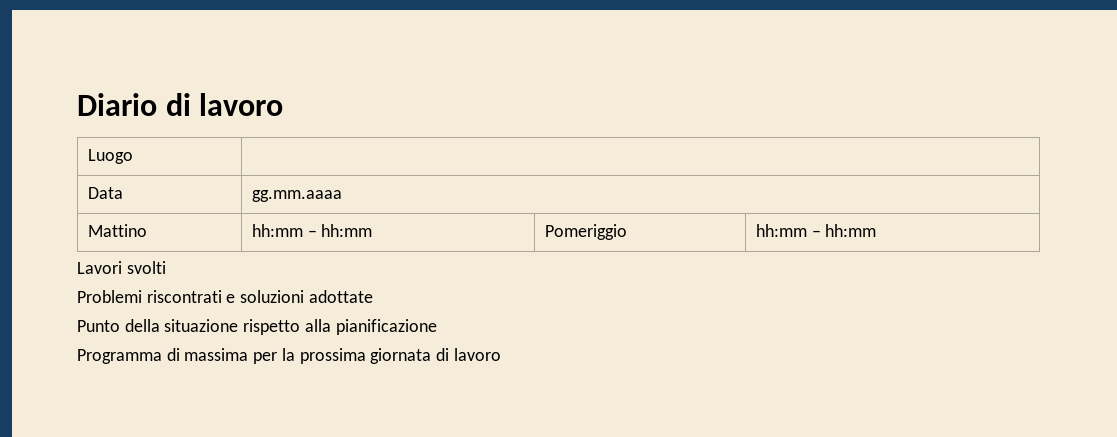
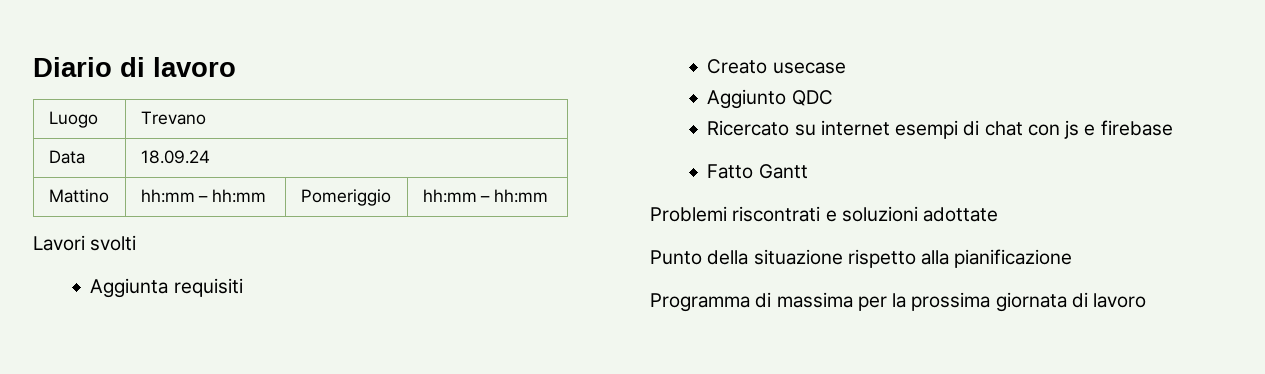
(133, 156) none -> [140,111,206,125] Trevano
[251,190,342,202] gg.mm.aaaa -> [140,150,210,164] 18.09.24
(166, 267) none -> [90,278,243,298] [707,59,846,74] [707,89,833,109] [707,120,1173,139] [707,164,808,179] // Aggiunta requisiti // Creato usecase // Aggiunto QDC // Ricercato su internet esempi di chat con js e firebase // Fatto Gantt

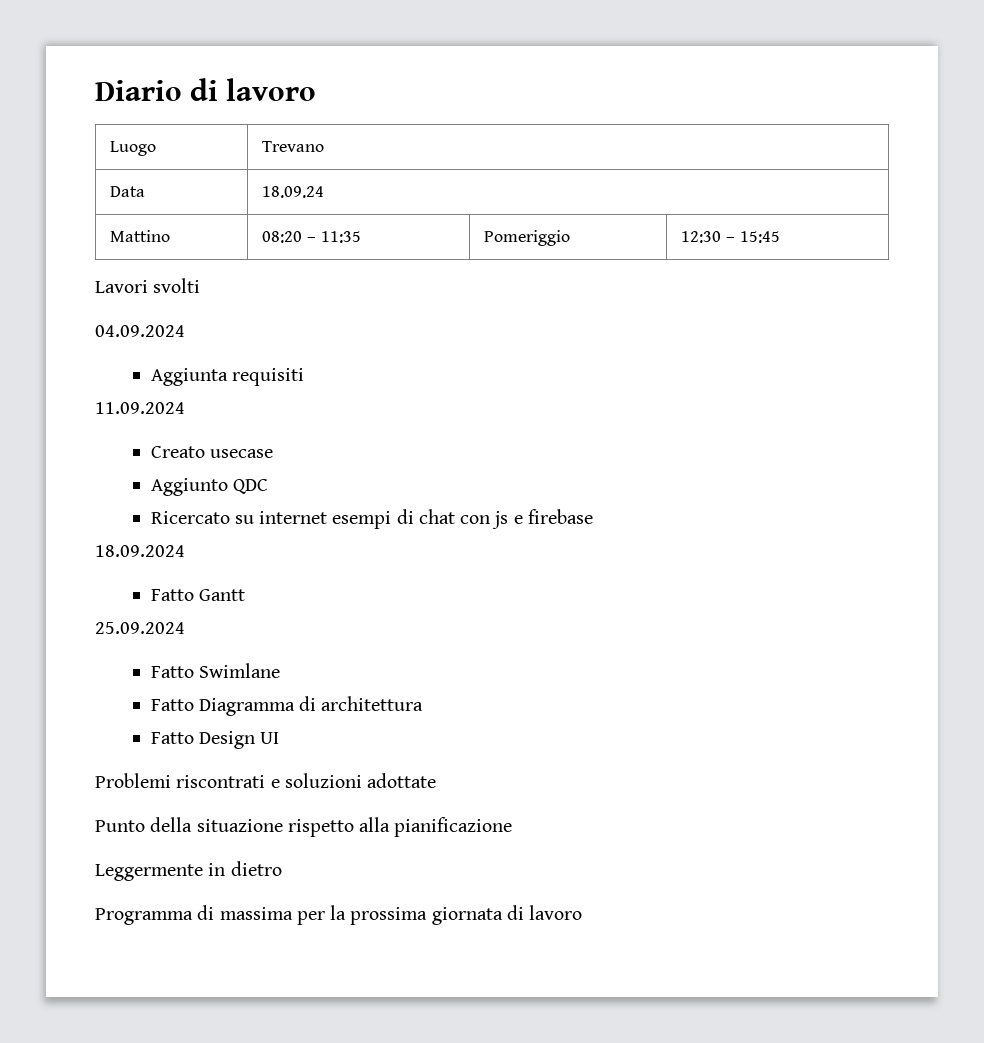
[140,189,266,203] [300,189,391,206] [422,189,548,203] hh:mm – hh:mm | Pomeriggio | hh:mm – hh:mm -> [262,231,361,243] [484,230,571,246] [681,231,780,243] 08:20 – 11:35 | Pomeriggio | 12:30 – 15:45
(137, 243) none -> [95,325,185,337] // 04.09.2024
(243, 287) none -> [95,402,185,414] // 11.09.2024
(1173, 128) none -> [95,545,185,557] // 18.09.2024
(808, 171) none -> [95,622,185,634] [150,663,280,678] [150,696,424,716] [150,731,280,749] // 25.09.2024 // Fatto Swimlane // Fatto Diagramma di architettura // Fatto Design UI
(1073, 258) none -> [95,861,282,881] // Leggermente in dietro

